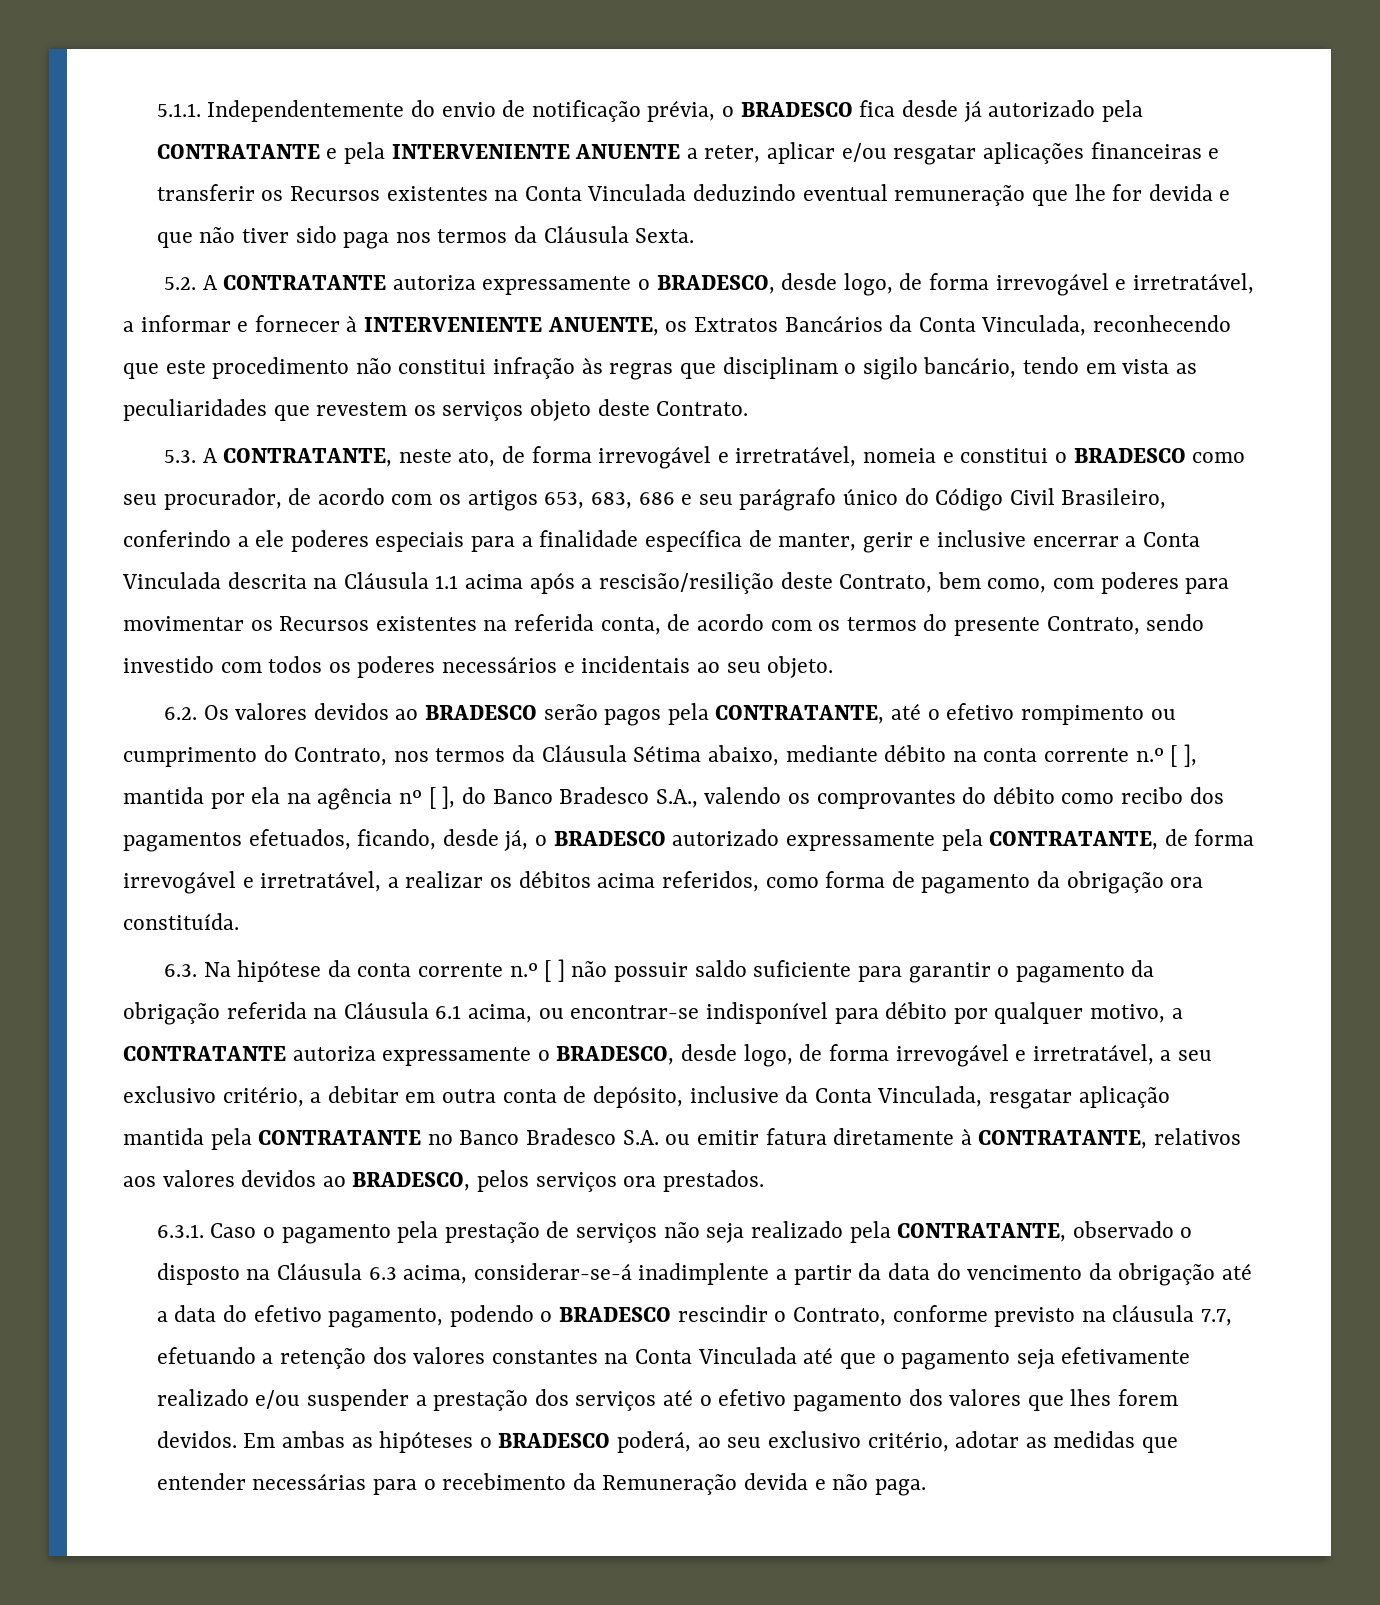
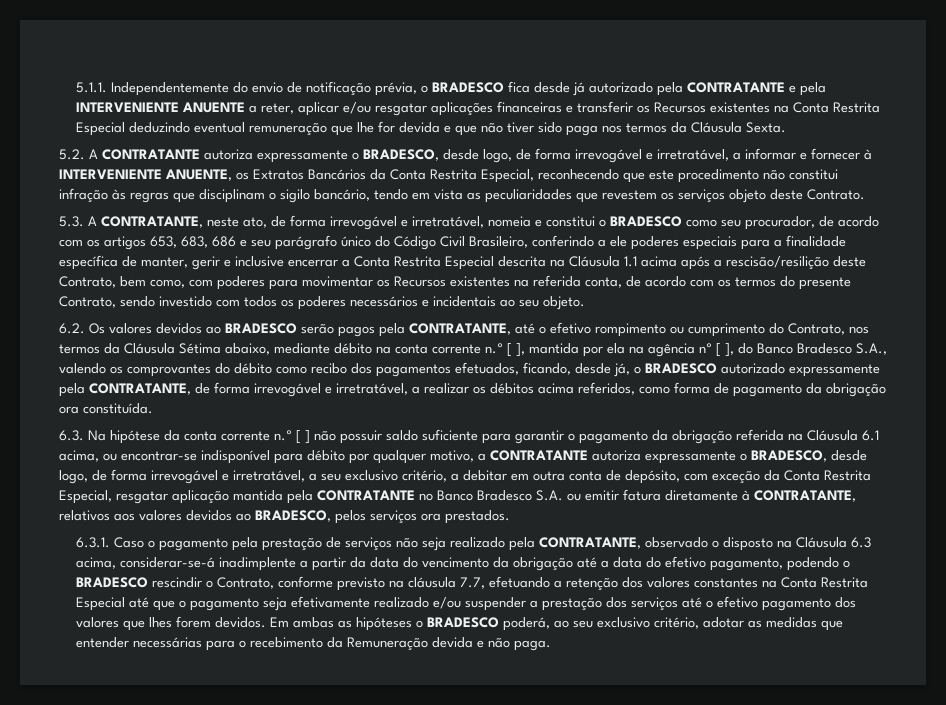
[587,184,687,201] Vinculada -> [832,102,880,113] [75,122,125,136] Restrita Especial
[981,315,1087,336] Vinculada, -> [430,169,534,183] Restrita Especial,
[122,572,221,589] Vinculada -> [394,256,494,270] Restrita Especial
[689,1086,983,1107] inclusive da Conta Vinculada, -> [684,470,871,484] [59,490,112,504] com exceção da Conta Restrita Especial,
[697,1347,797,1364] Vinculada -> [820,577,868,588] [75,597,125,611] Restrita Especial

